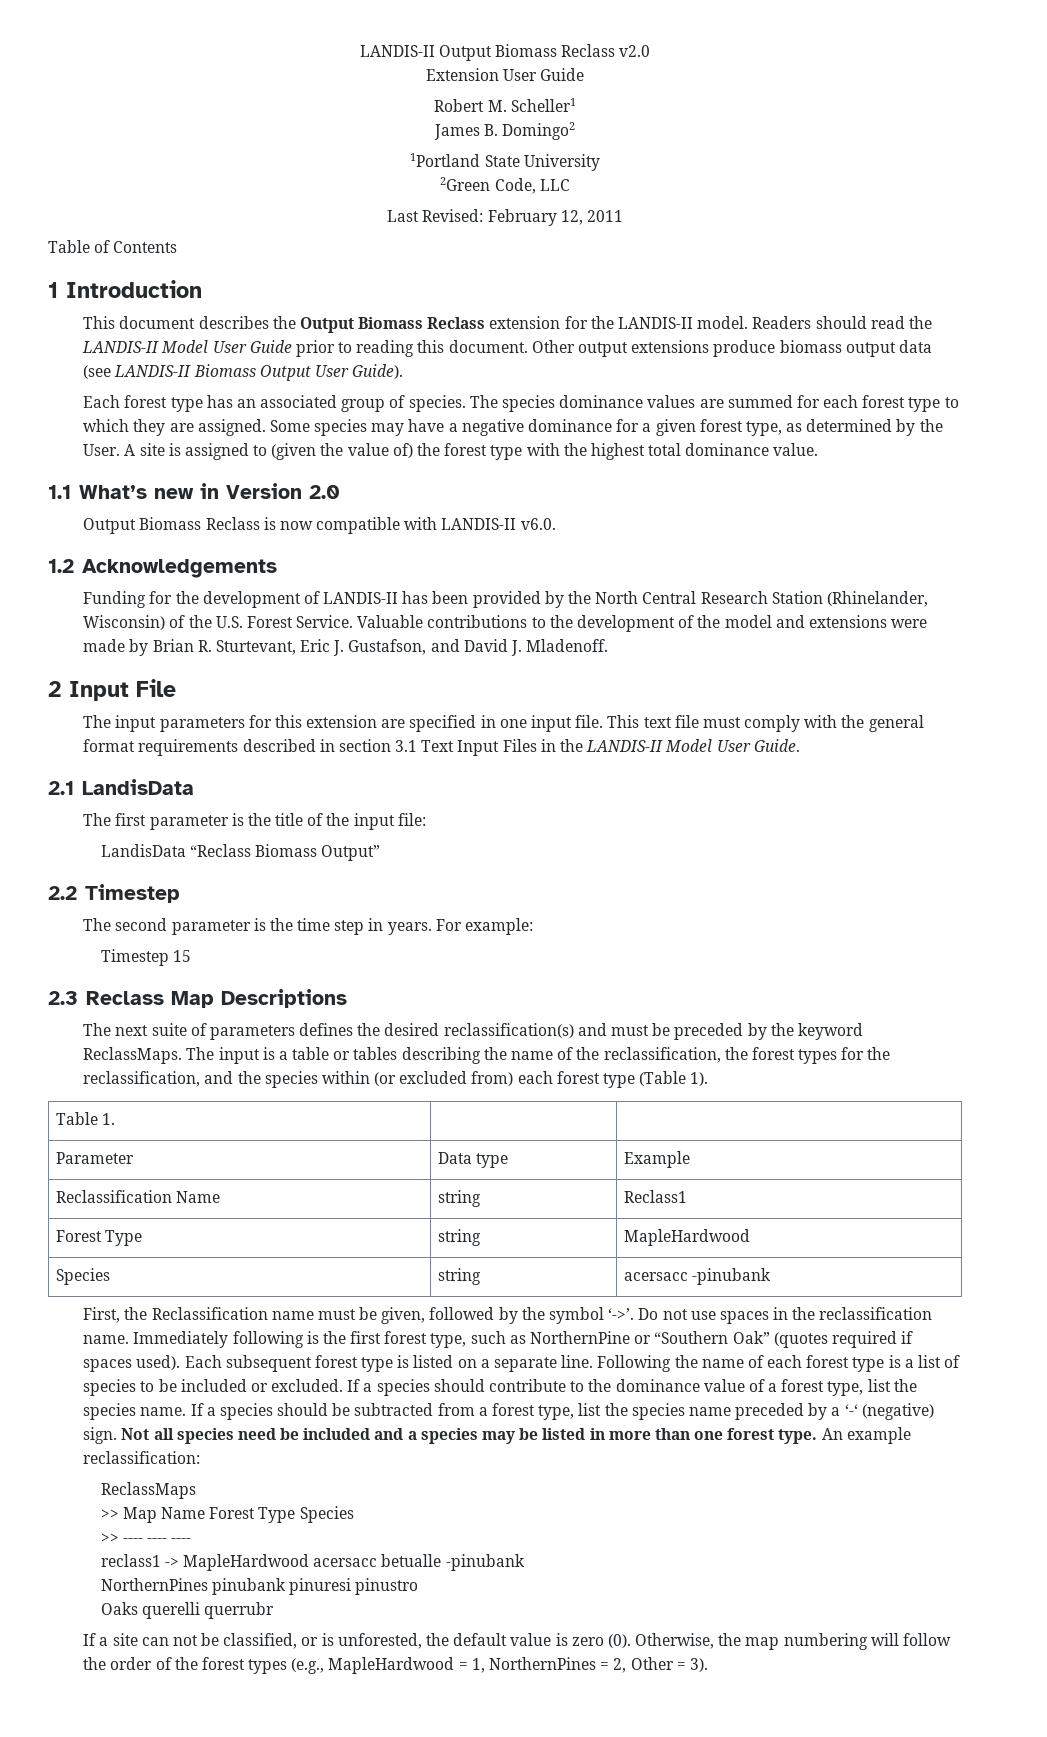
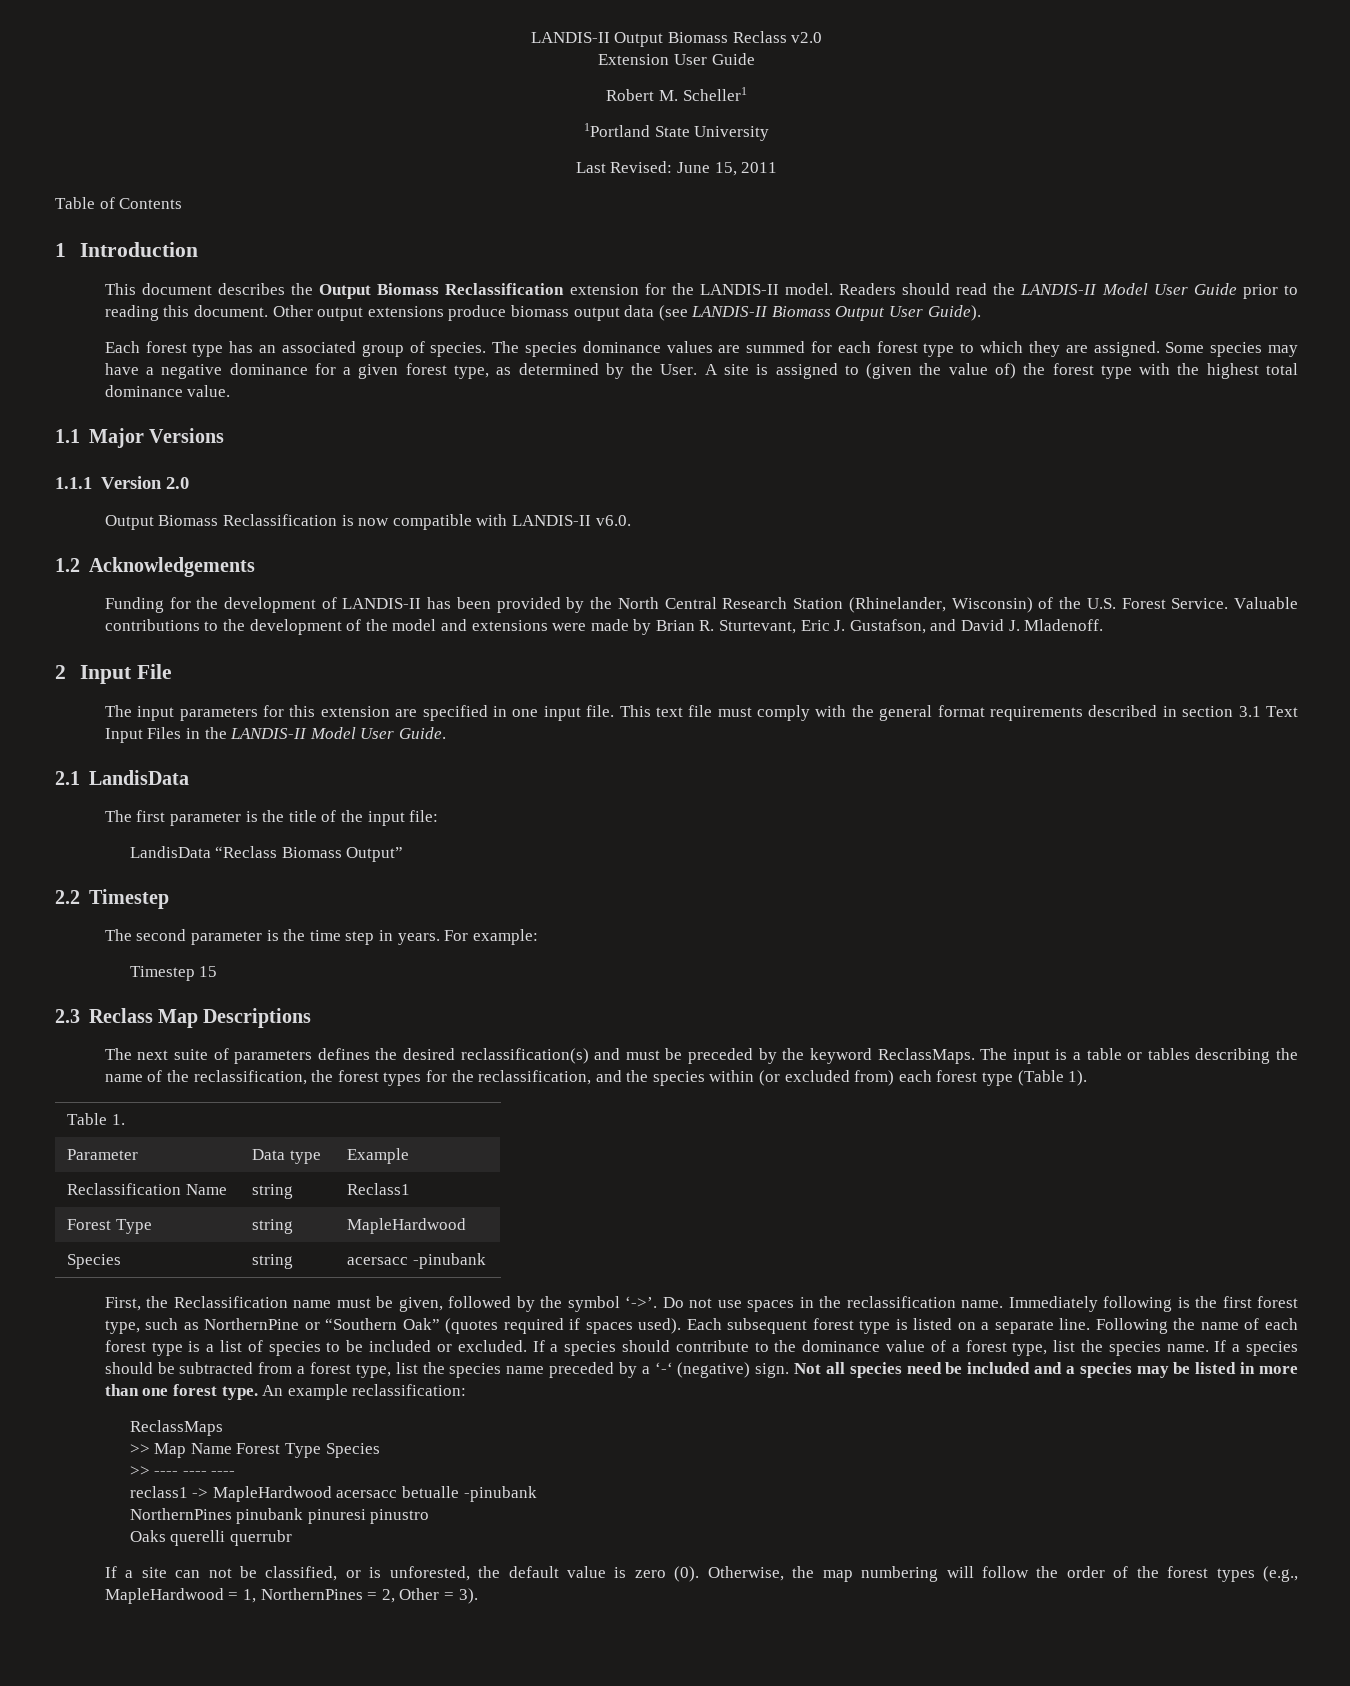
[433,122,576,140] // James B. Domingo2 -> (747, 94) none
[440,177,570,194] // 2Green Code, LLC -> (770, 133) none
[487,209,583,226] February 12, -> [677,162,737,176] June 15,
[427,317,486,329] Reclass -> [445,283,565,295] Reclassification
[78,483,219,499] What’s new in -> [88,428,224,448] [55,477,92,489] Major Versions // 1.1.1
[205,517,260,530] Reclass -> [222,514,337,526] Reclassification

